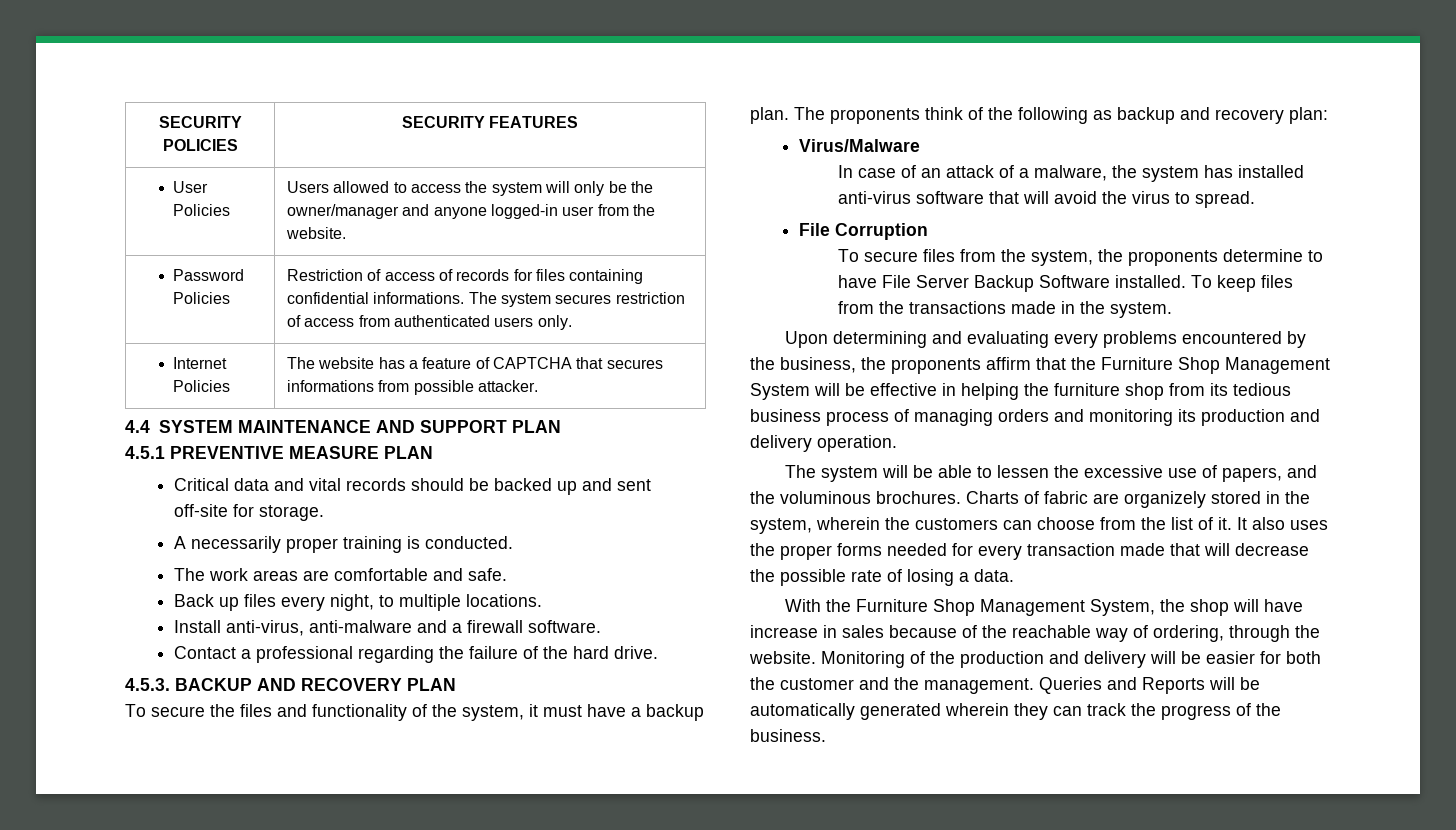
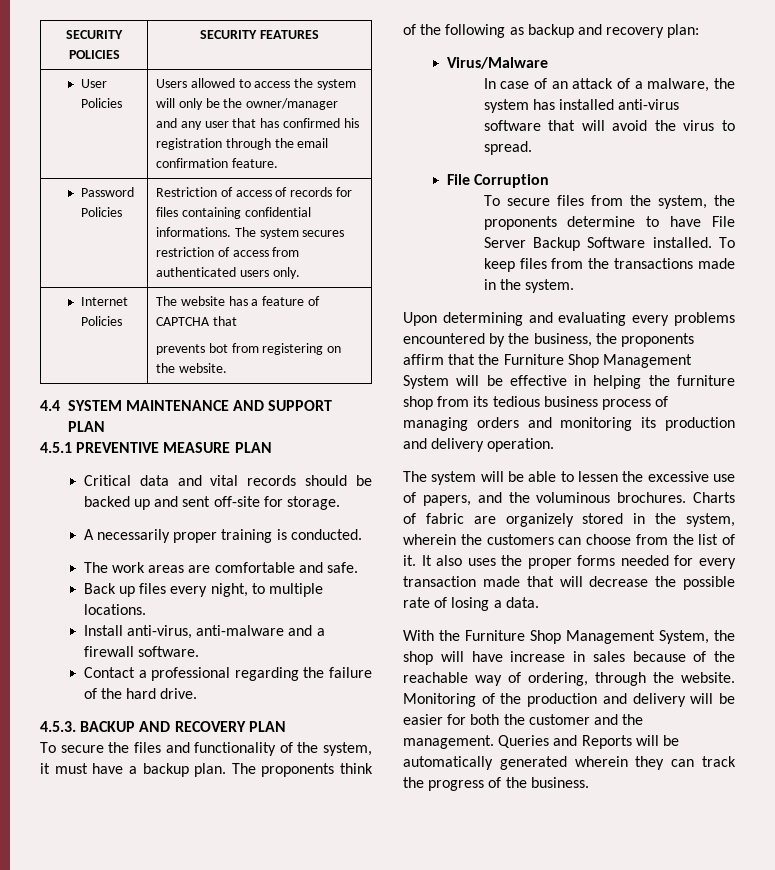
[433,204,655,219] [286,227,347,239] anyone logged-in user from the website. -> [180,118,359,130] [156,138,329,150] [156,158,278,168] any user that has confirmed his registration through the email confirmation feature.
[606,359,663,369] [287,380,539,395] secures informations from possible attacker. -> [156,343,342,355] [156,363,227,373] // prevents bot from registering on the website.

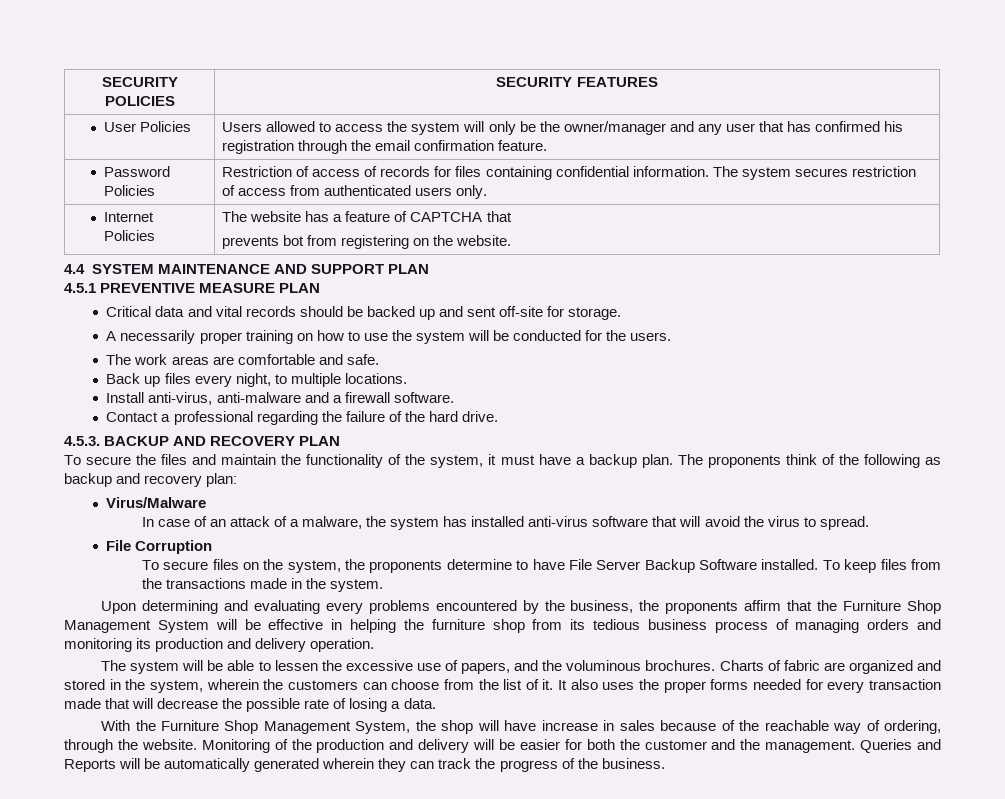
[156,227,232,237] informations. -> [632,166,709,177] information.
[276,529,362,540] is conducted. -> [296,330,672,344] on how to use the system will be conducted for the users.
(190, 747) none -> [221,454,302,465] maintain the
[590,195,623,206] from -> [242,562,259,570] on
[505,513,574,527] organizely -> [848,660,941,674] organized and

